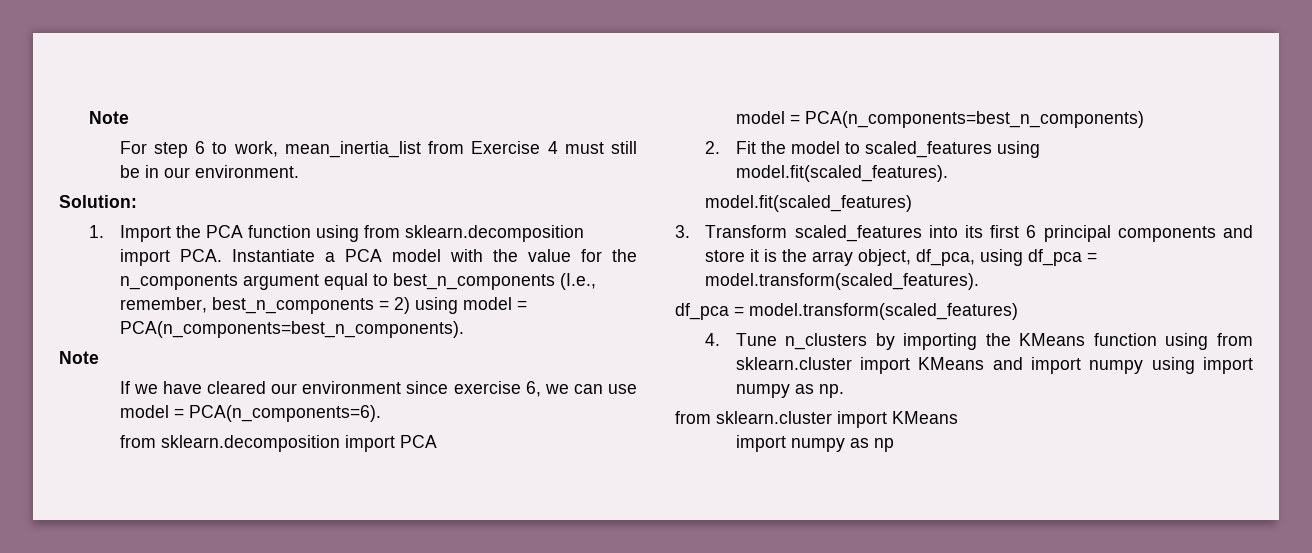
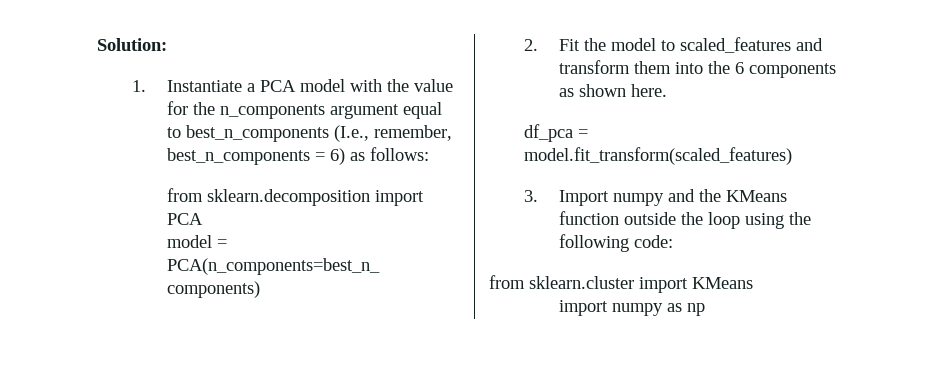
[89,111,130,124] [119,141,637,158] [119,165,299,178] [59,195,137,208] [89,225,584,242] [119,249,222,266] Note // For step 6 to work, mean_inertia_list from Exercise 4 must still be in our environment. // Solution: // 1. Import the PCA function using from sklearn.decomposition import PCA. -> [97,38,167,51] [131,80,146,92] Solution: // 1.
[393,297,527,314] [119,321,464,338] [59,351,99,364] [119,381,637,397] [119,405,381,422] 2) using model = PCA(n_components=best_n_components). // Note // If we have cleared our environment since exercise 6, we can use model = PCA(n_components=6). -> [329,147,429,165] 6) as follows:
[996,141,1040,158] [735,165,948,182] [705,195,913,212] [675,225,1253,242] [705,249,1098,266] [705,273,980,290] [675,303,1018,320] [705,333,1253,350] [735,357,1253,374] [735,384,844,398] using model.fit(scaled_features). // model.fit(scaled_features) // 3. Transform scaled_features into its first 6 principal components and store it is the array object, df_pca, using df_pca = model.transform(scaled_features). // df_pca = model.transform(scaled_features) // 4. Tune n_clusters by importing the KMeans function using from sklearn.cluster import KMeans and import numpy using import numpy as np. -> [795,38,823,51] [558,60,836,78] [558,84,667,97] [523,124,588,142] [523,147,792,165] [523,189,787,206] [558,211,811,229] [558,234,673,252] and transform them into the 6 components as shown here. // df_pca = model.fit_transform(scaled_features) // 3. Import numpy and the KMeans function outside the loop using the following code:

